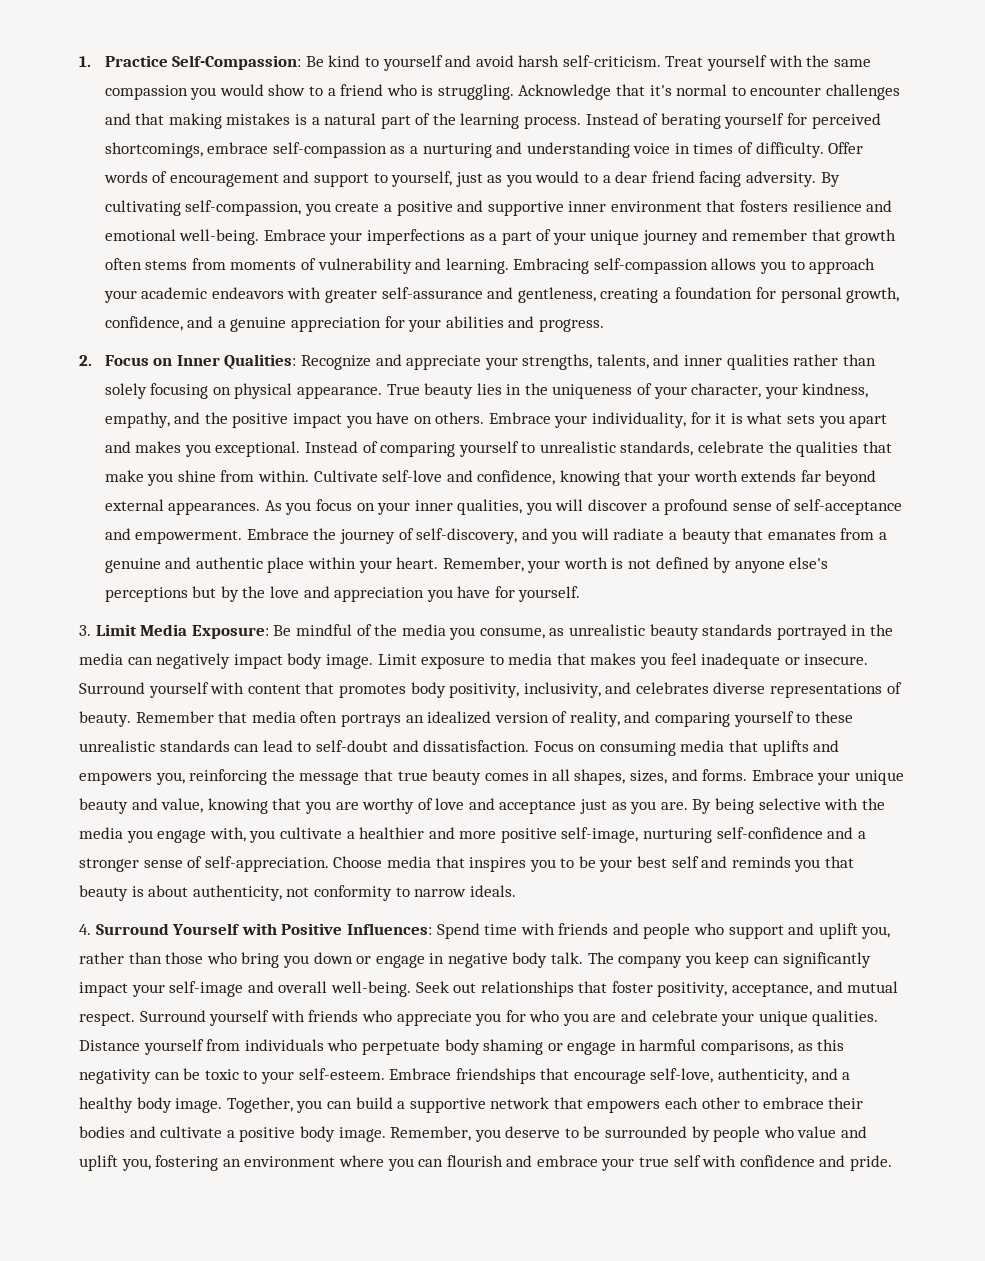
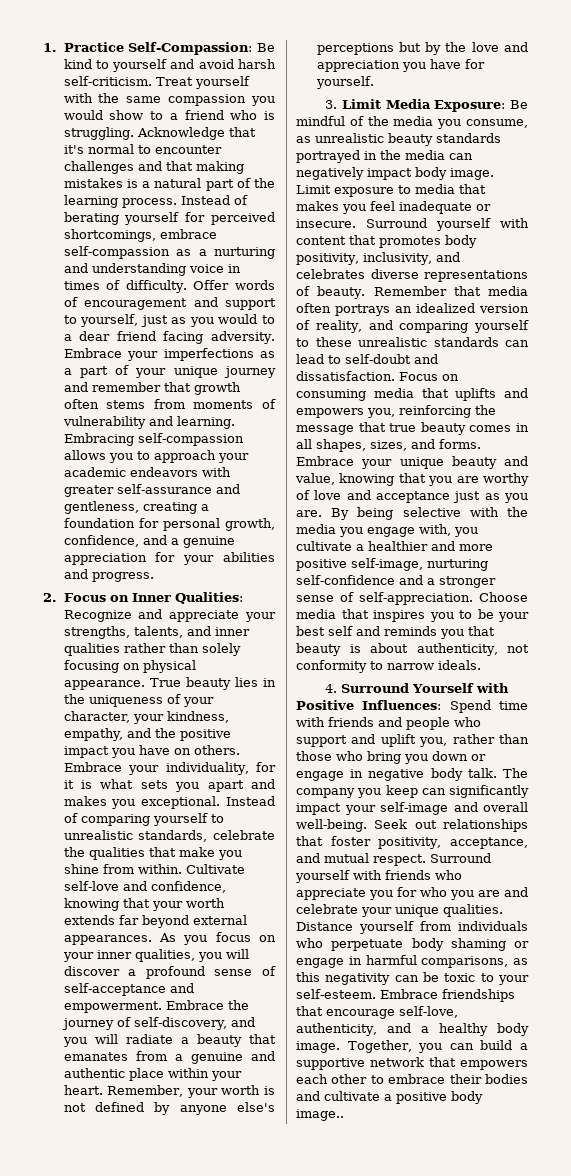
[820,172,840,187] [104,200,893,216] [104,229,260,245] By cultivating self-compassion, you create a positive and supportive inner environment that fosters resilience and emotional well-being. -> (276, 337) none
[338,1126,868,1142] [79,1155,893,1171] image. Remember, you deserve to be surrounded by people who value and uplift you, fostering an environment where you can flourish and embrace your true self with confidence and pride. -> [296,1109,344,1121] image..

